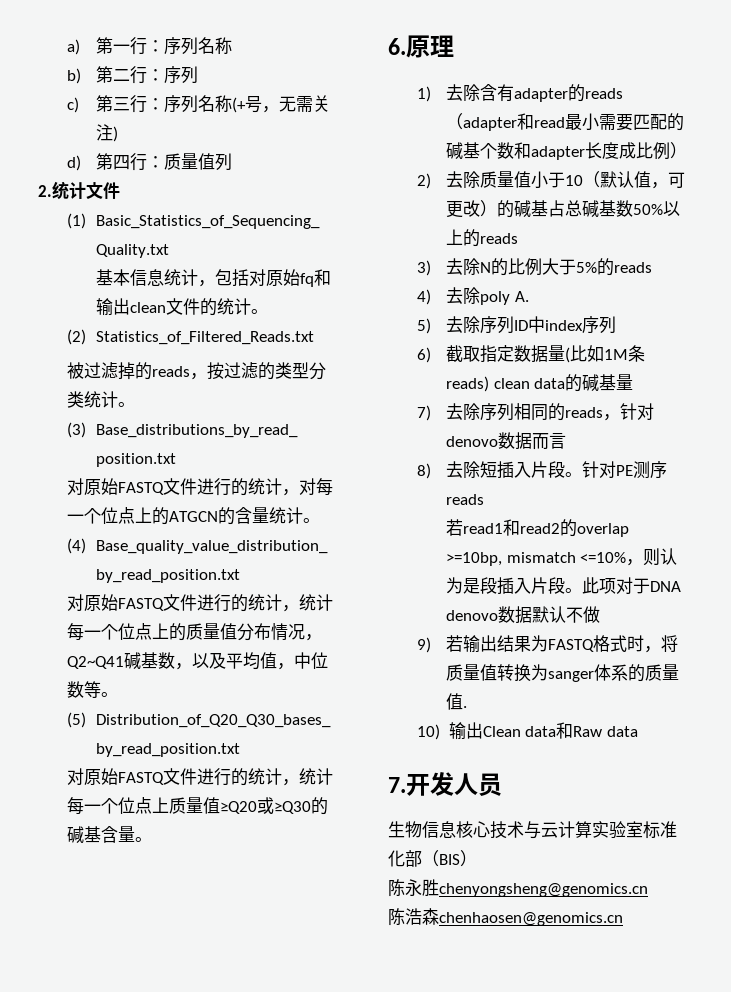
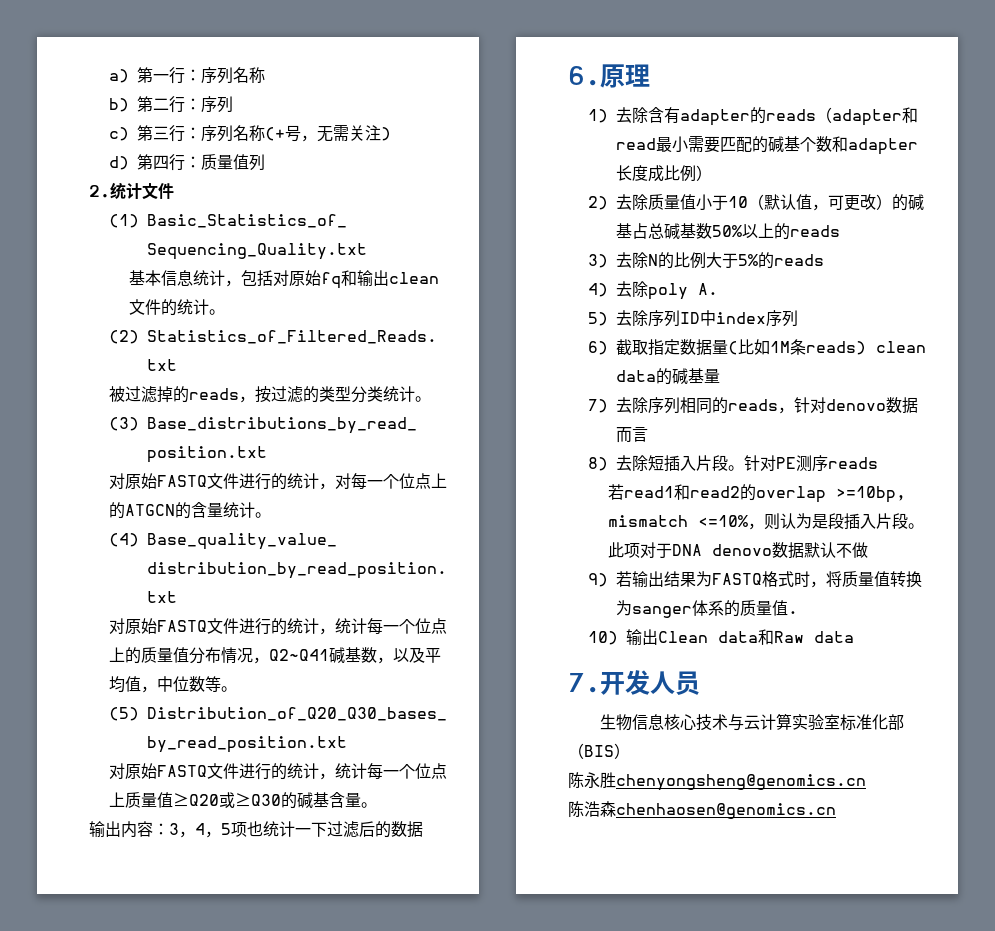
(153, 839) none -> [89,821,423,838] // 输出内容：3，4，5项也统计一下过滤后的数据

